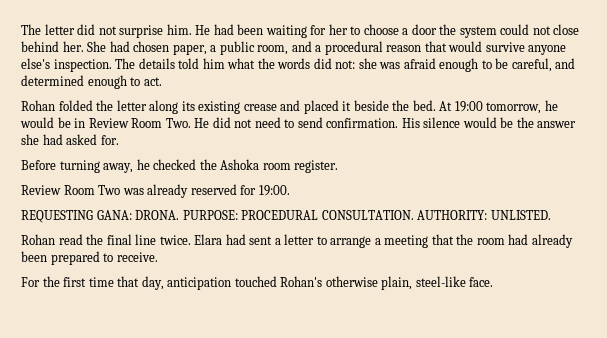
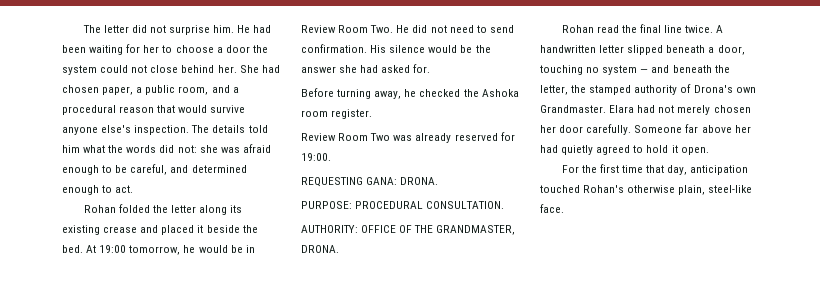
(180, 215) none -> (439, 181) //
[417,210,551,220] AUTHORITY: UNLISTED. -> [301,225,516,235] [301,245,339,253] // AUTHORITY: OFFICE OF THE GRANDMASTER, DRONA.
[194,234,573,248] [21,251,158,265] Elara had sent a letter to arrange a meeting that the room had already been prepared to receive. -> [716,25,724,33] [540,45,745,55] [540,65,730,75] [540,84,756,95] [540,105,751,115] [540,124,751,135] [540,145,709,155] A handwritten letter slipped beneath a door, touching no system — and beneath the letter, the stamped authority of Drona's own Grandmaster. Elara had not merely chosen her door carefully. Someone far above her had quietly agreed to hold it open.

